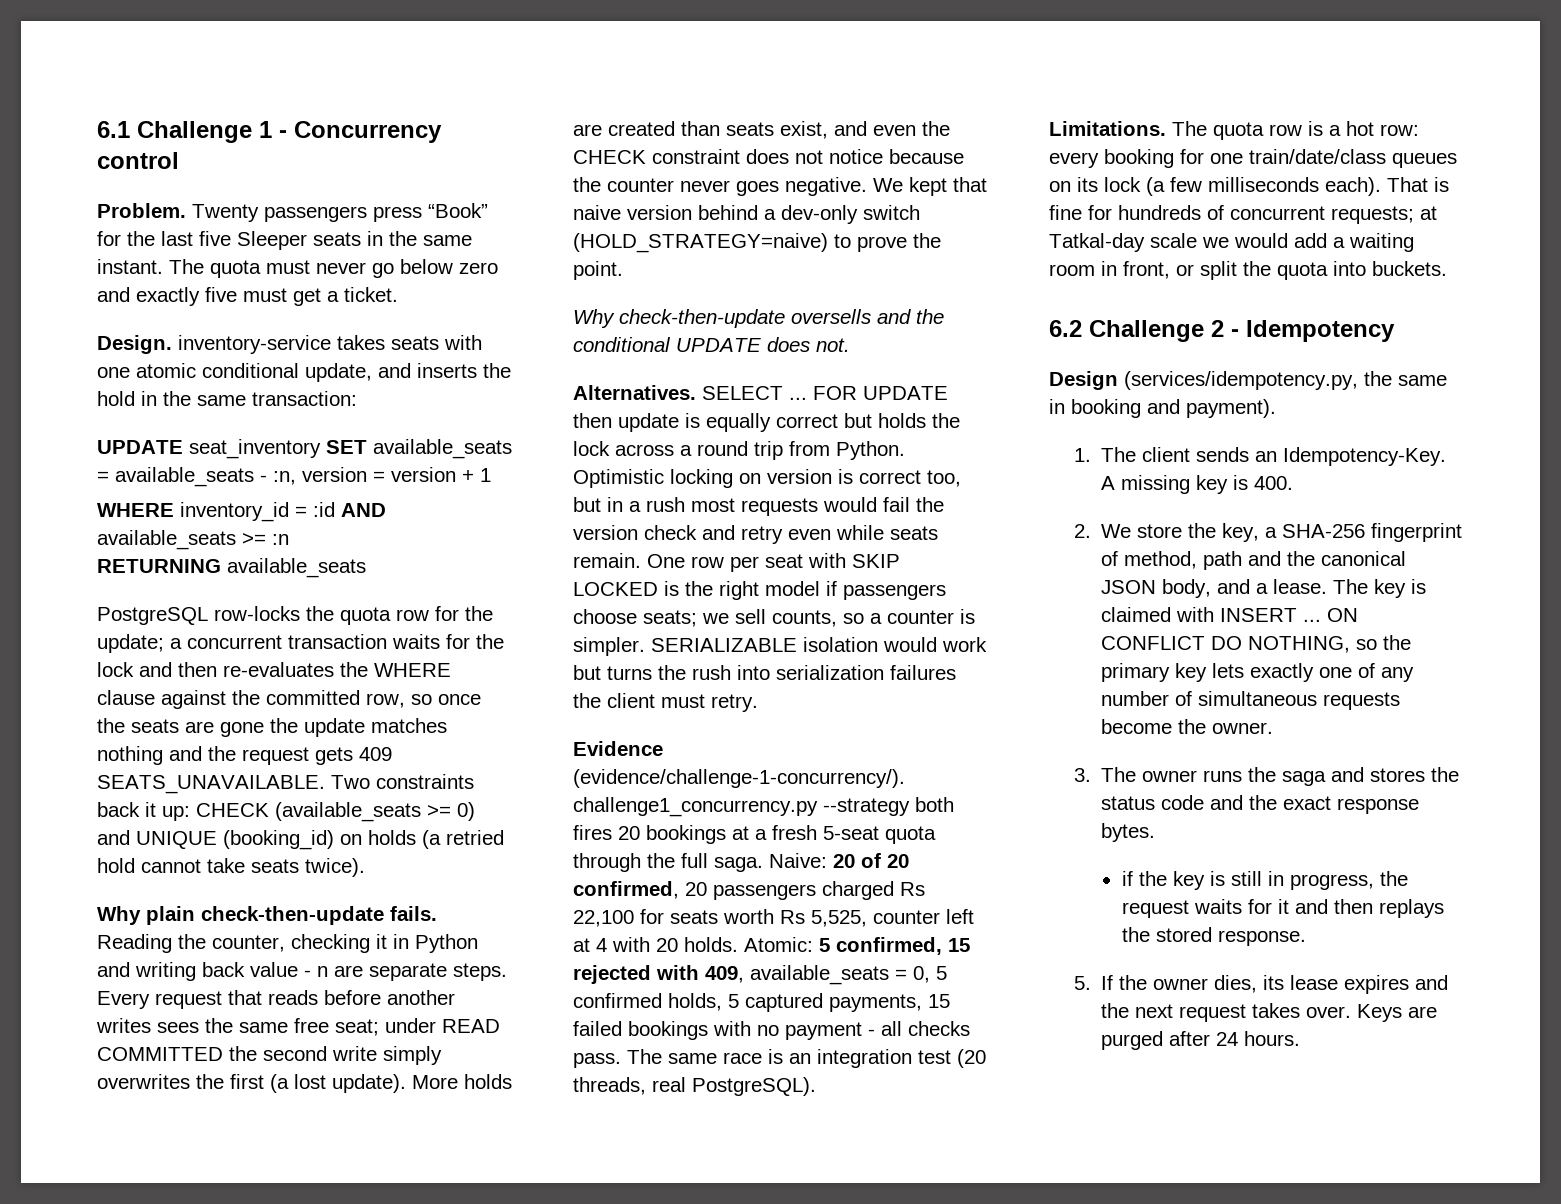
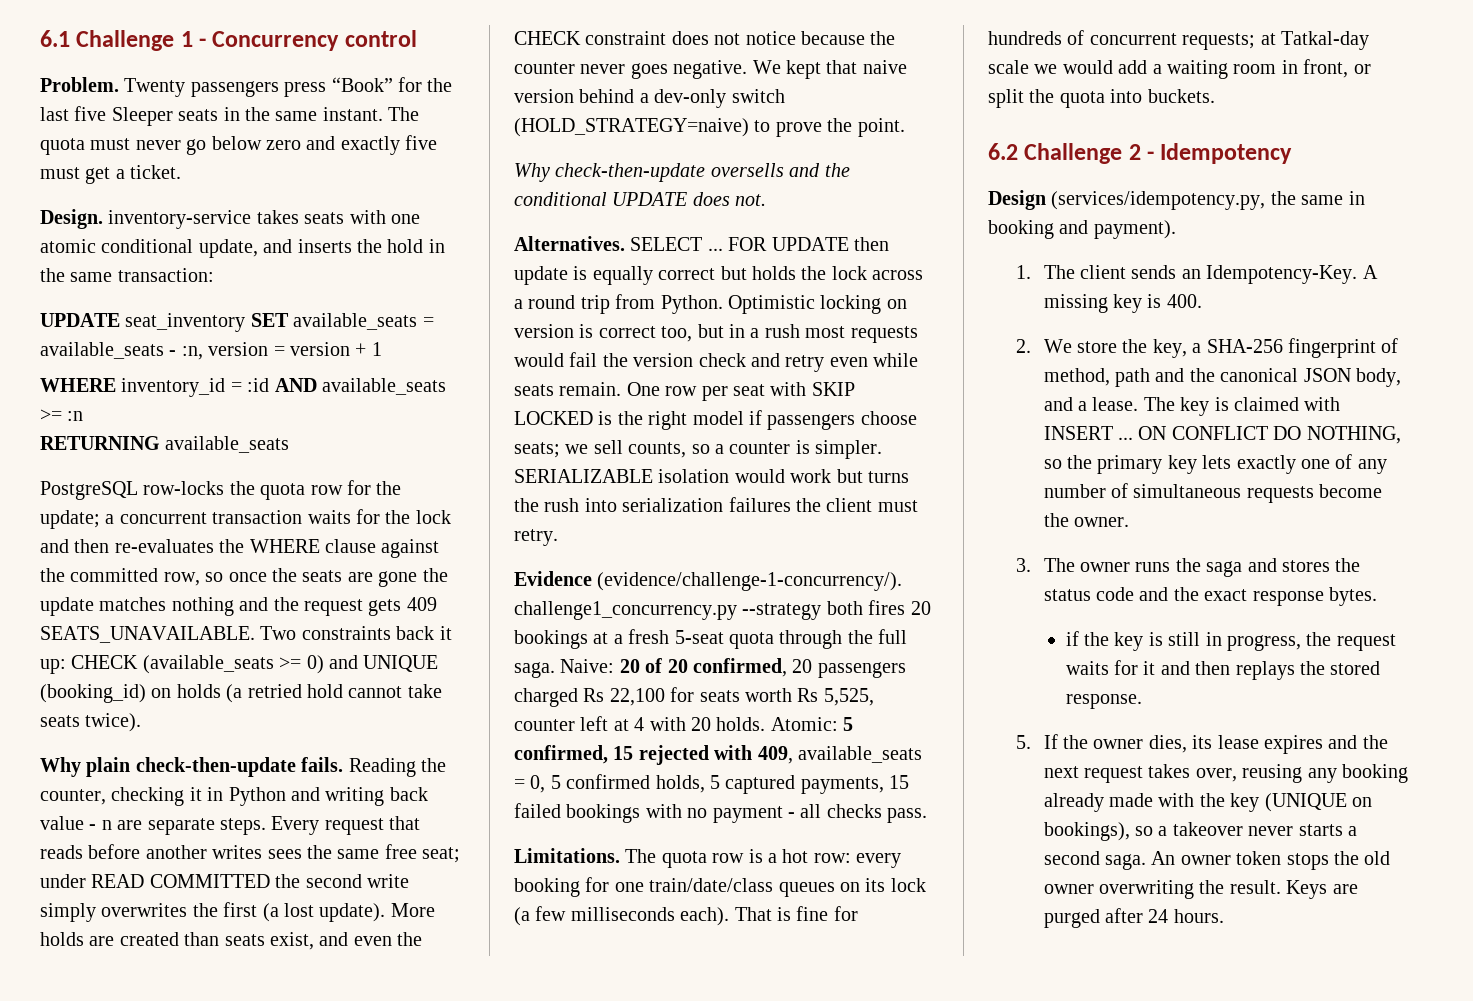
[627,1049,986,1068] [573,1077,816,1096] The same race is an integration test (20 threads, real PostgreSQL). -> (928, 815) none
[1306,1006,1352,1018] over. -> [1195,764,1408,783] [1043,793,1372,812] [1043,822,1357,841] [1043,851,1391,870] [1043,880,1281,899] over, reusing any booking already made with the key (UNIQUE on bookings), so a takeover never starts a second saga. An owner token stops the old owner overwriting the result.

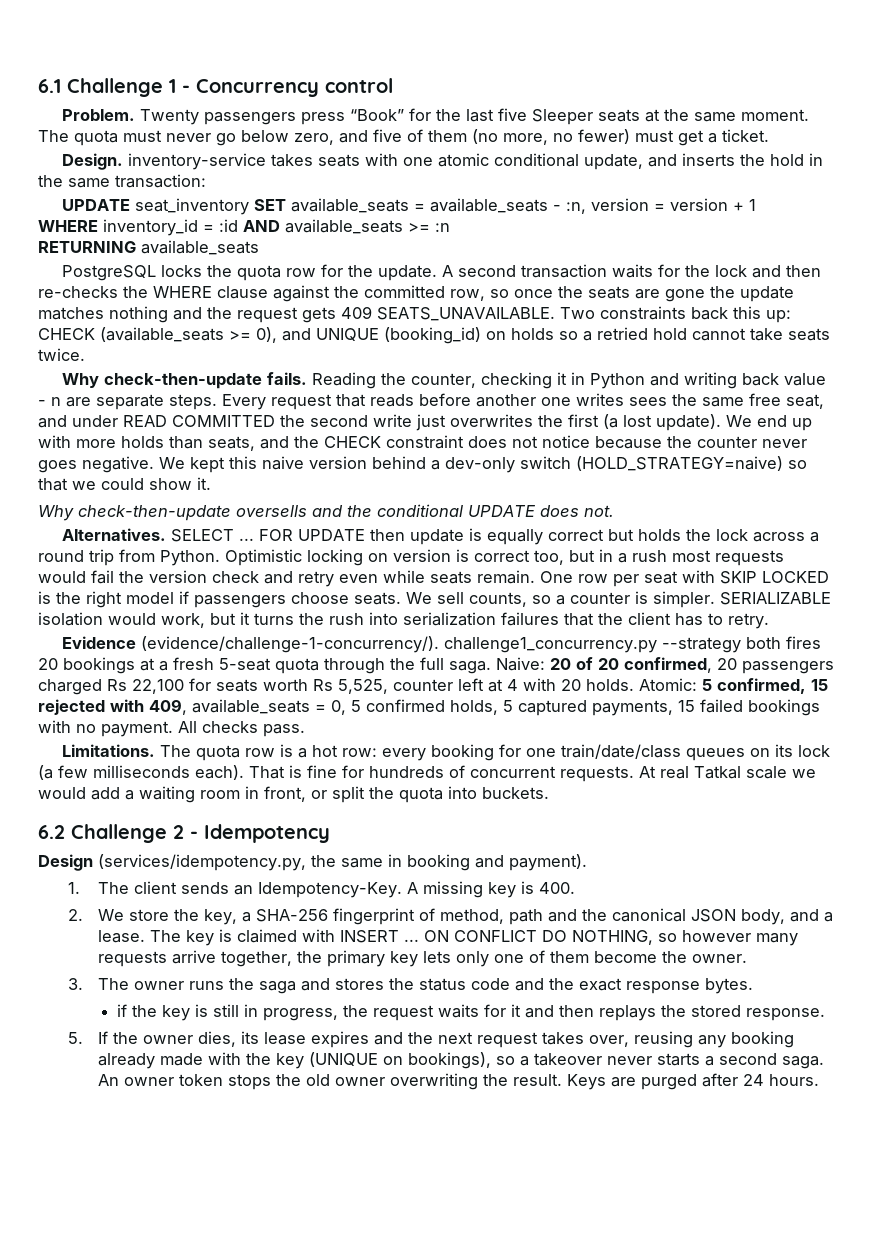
[223,107,383,121] in the same instant. -> [644,109,809,122] at the same moment.
[266,135,438,155] zero and exactly five -> [294,129,630,145] zero, and five of them (no more, no fewer)
[143,481,225,495] row-locks -> [160,265,202,277] locks
[40,510,207,529] update; a concurrent -> [377,265,516,281] update. A second
[114,539,214,553] re-evaluates -> [38,286,118,298] re-checks
[439,626,452,640] it -> [733,306,761,319] this
[306,655,324,674] 0) -> [256,327,277,343] 0),
[226,684,243,703] (a -> [559,331,592,341] so a
[85,713,142,732] [40,757,131,777] twice). // Why plain -> [38,348,85,361] [61,373,99,388] twice. // Why
(207, 852) none -> [541,397,571,406] one
[422,847,461,863] seat; -> [786,394,824,409] [38,415,67,428] seat, and
[40,903,96,922] simply -> [416,414,446,431] just
[390,903,435,917] [40,932,392,950] More holds are created than seats exist, and even -> [726,415,812,431] [38,435,289,451] We end up with more holds than seats, and
[826,60,858,74] that -> [229,456,257,469] this
[754,118,905,137] to prove the point. -> [788,460,807,469] [38,477,211,491] so that we could show it.
[514,442,589,458] seats; we -> [354,592,432,605] seats. We
[790,469,863,483] work but -> [161,612,250,628] work, but it
(791, 504) none -> [564,613,594,626] that
[877,500,918,512] must -> [675,613,723,626] has to
[712,804,822,823] payment - all -> [101,721,197,737] payment. All
[1182,31,1369,50] requests; at Tatkal-day -> [560,766,741,782] requests. At real Tatkal
(1062, 464) none -> [682,930,799,946] [98,950,293,967] however many requests arrive together,
[1236,455,1296,474] exactly -> [456,951,490,967] only
[1357,459,1387,474] [1043,483,1314,503] any number of simultaneous requests -> [550,951,590,963] them

